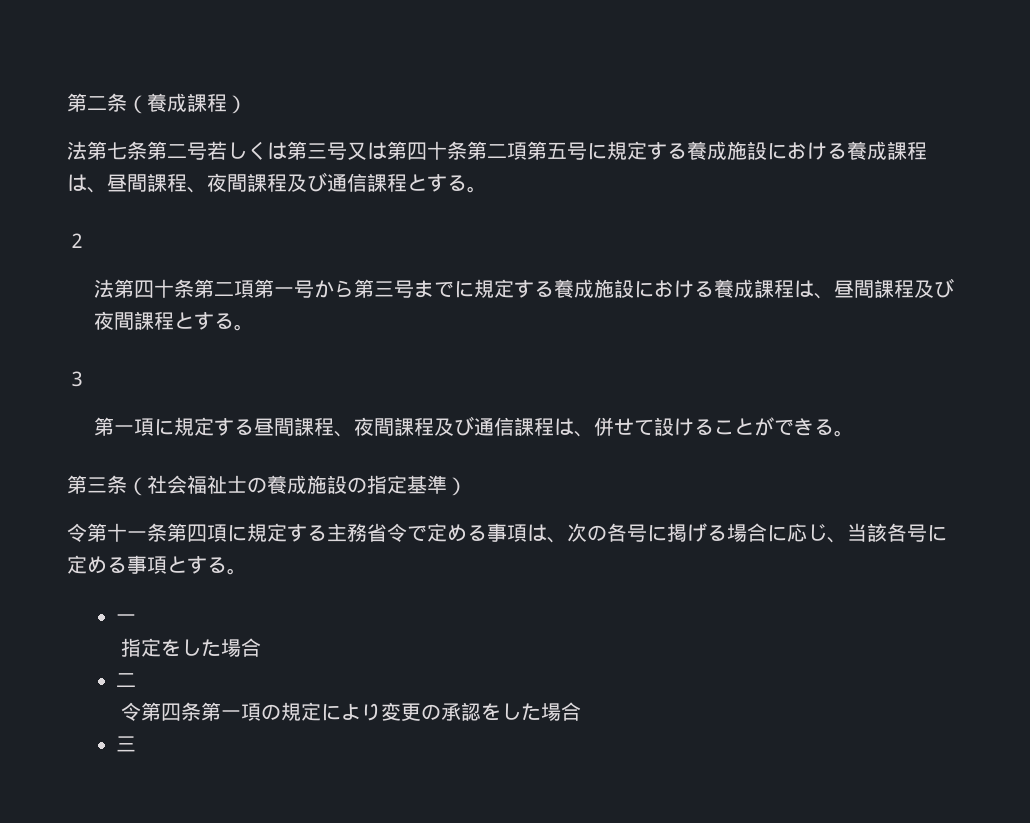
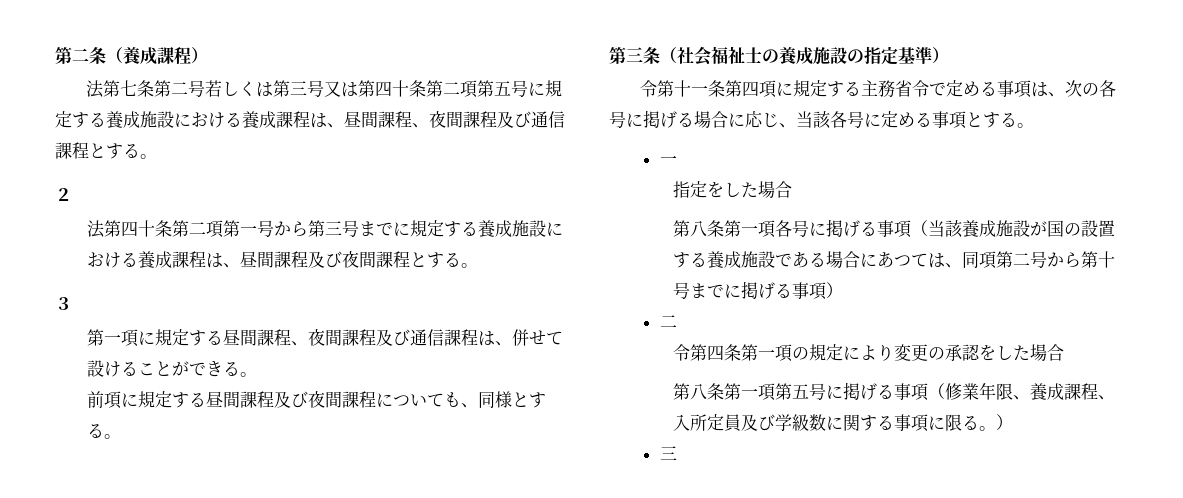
(854, 433) none -> [86,391,546,409] [86,423,121,439] // 前項に規定する昼間課程及び夜間課程についても、同様とする。
(261, 647) none -> [672,219,1115,238] [672,251,1115,269] [672,281,843,300] // 第八条第一項各号に掲げる事項（当該養成施設が国の設置する養成施設である場合にあつては、同項第二号から第十号までに掲げる事項）
(581, 711) none -> [672,382,1115,401] [672,414,1013,432] // 第八条第一項第五号に掲げる事項（修業年限、養成課程、入所定員及び学級数に関する事項に限る。）

